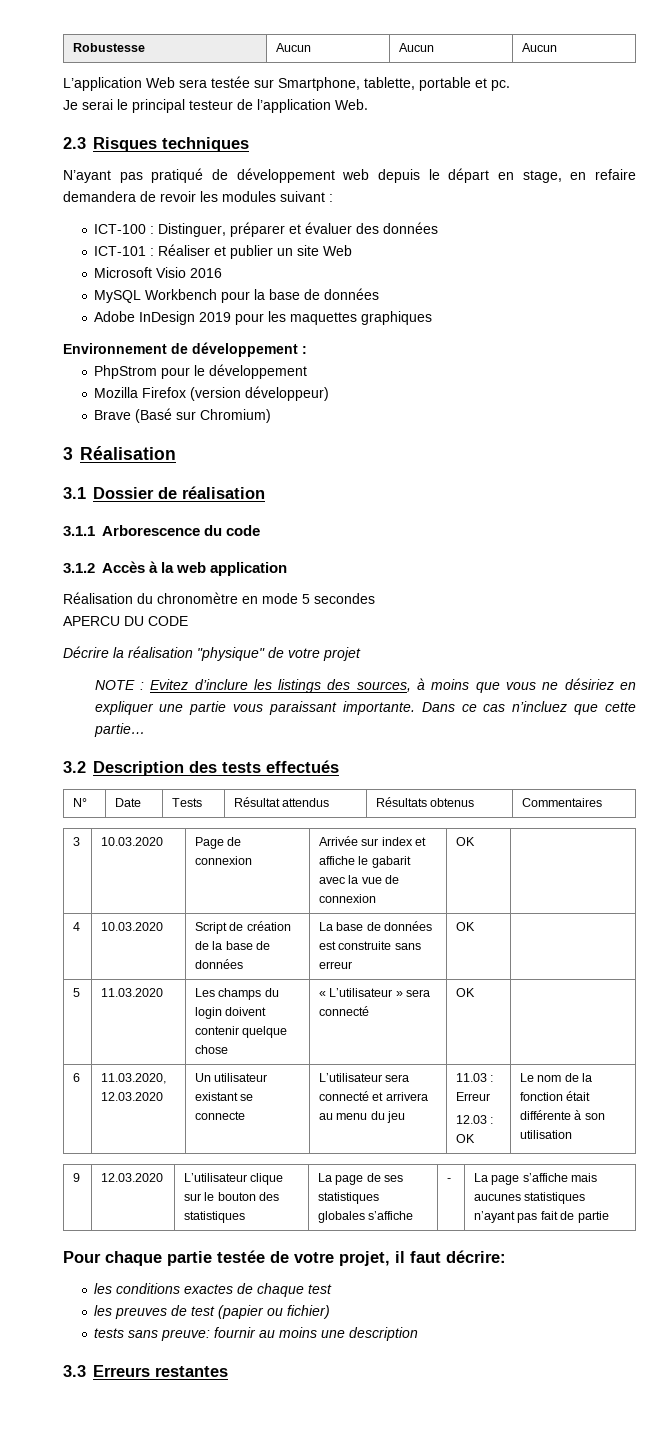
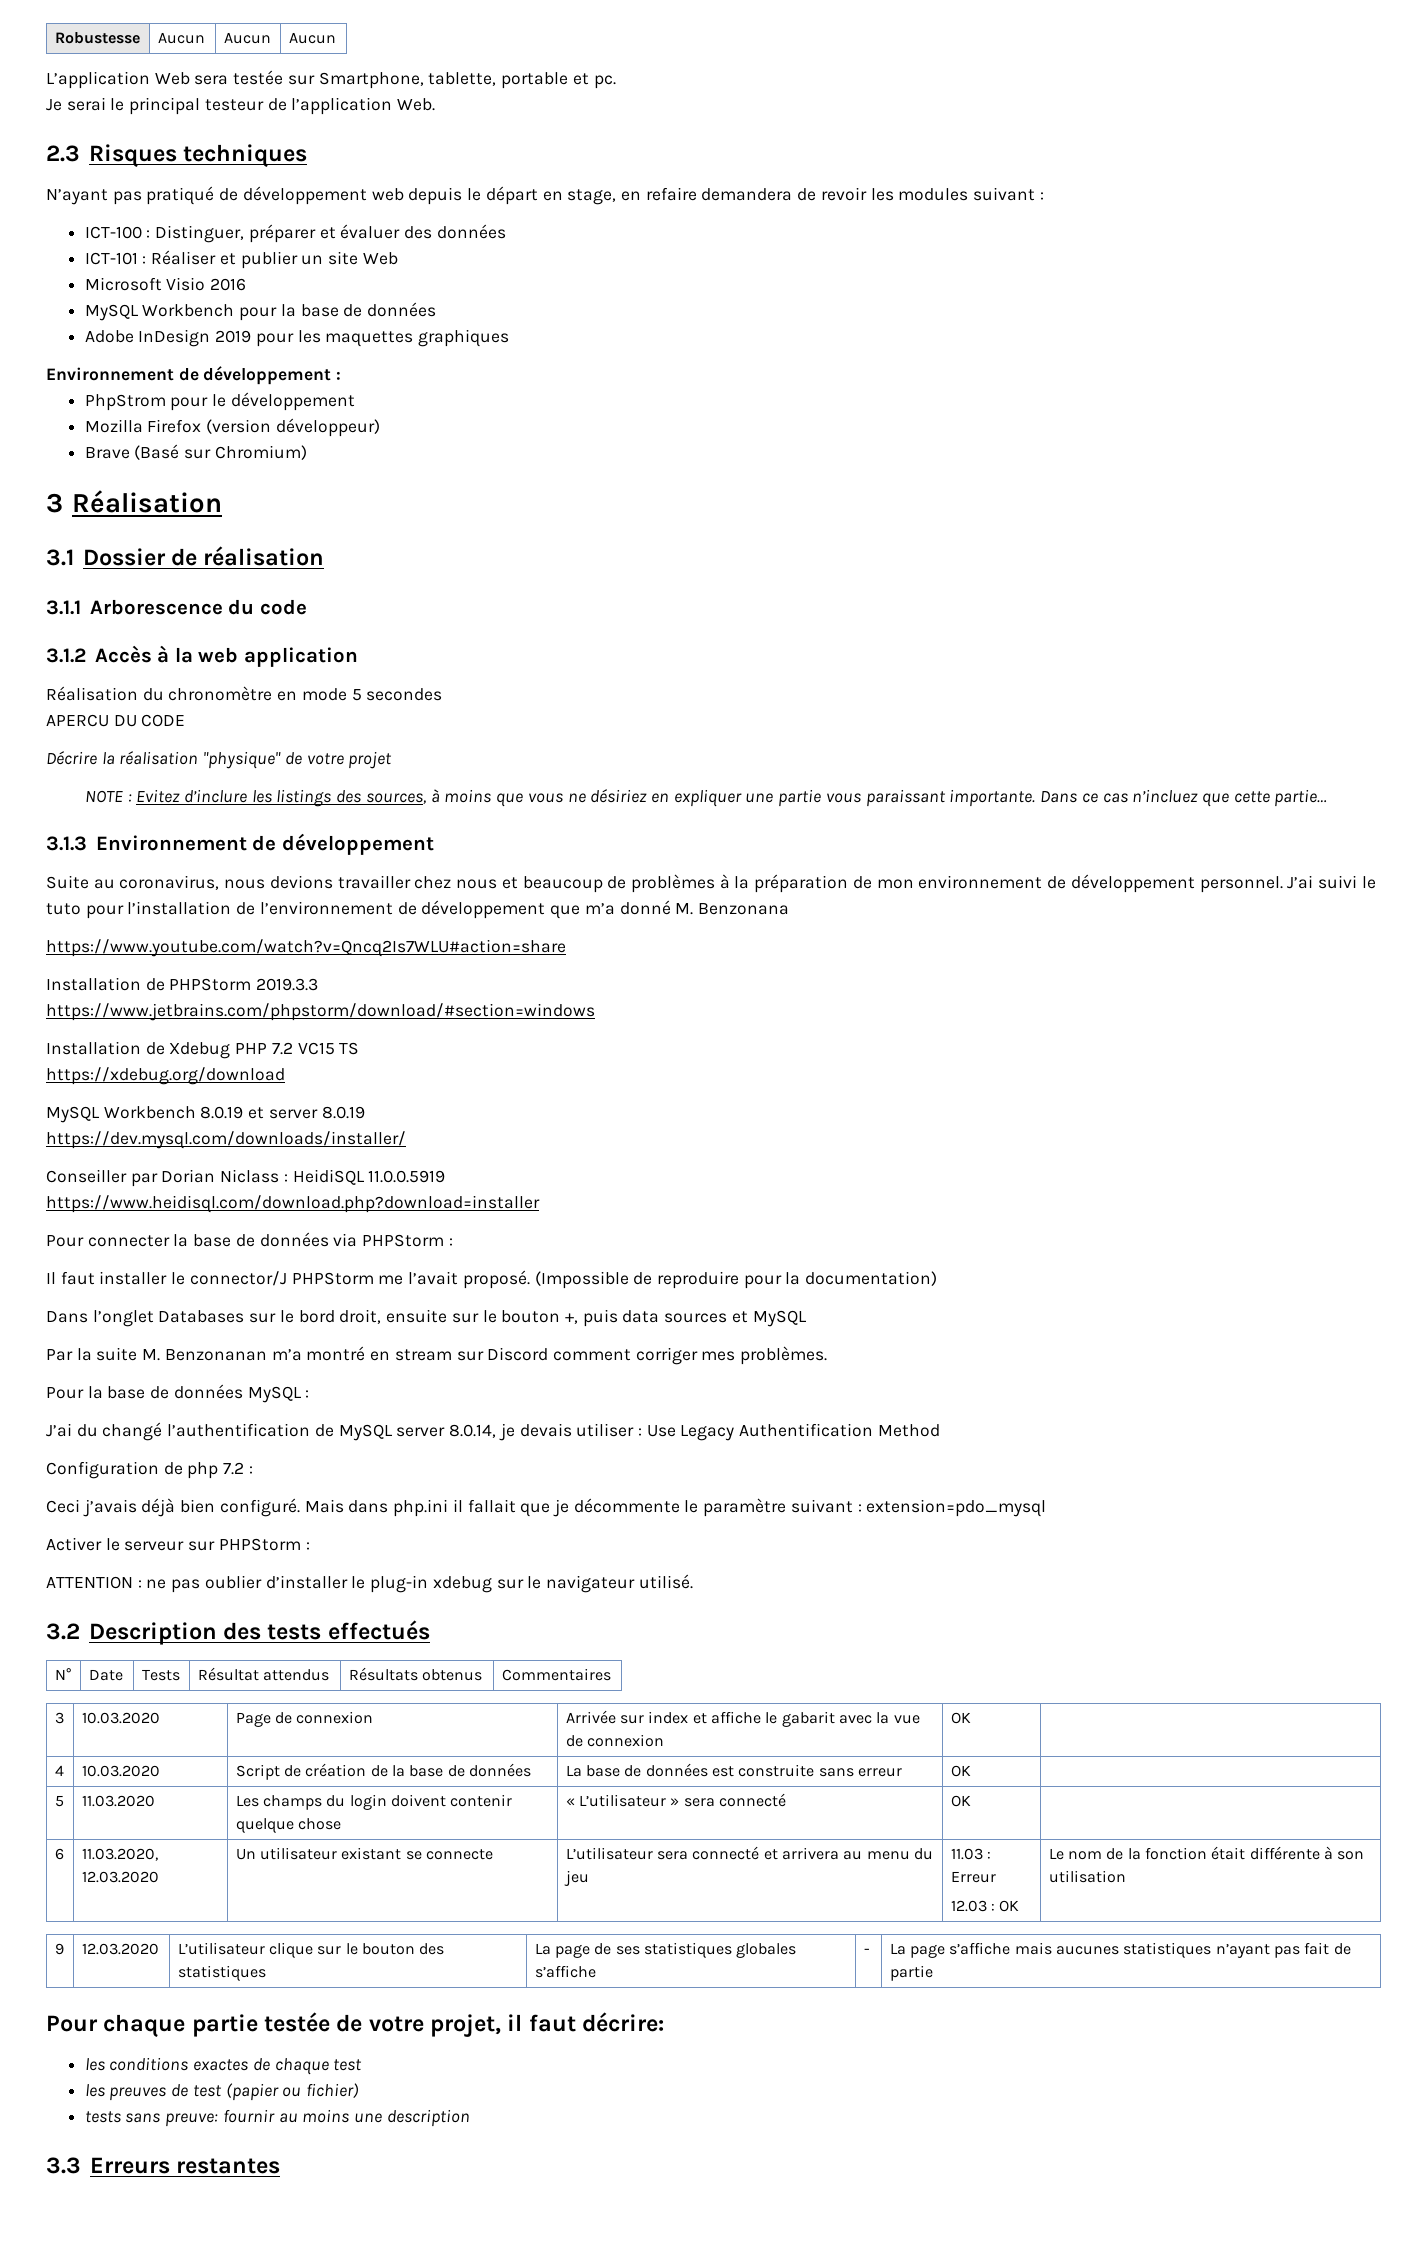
(145, 730) none -> [46,833,434,855] [46,874,1376,893] [46,900,789,919] [46,939,566,957] [46,977,319,991] [46,1003,595,1021] [46,1041,360,1059] [46,1067,285,1085] [46,1106,365,1123] [46,1131,406,1149] [46,1169,446,1187] [46,1195,540,1213] [46,1232,453,1247] [46,1270,938,1289] [46,1309,807,1327] [46,1346,828,1365] [46,1384,310,1403] [46,1422,940,1441] [46,1461,253,1479] [46,1498,1047,1517] [46,1537,310,1551] [46,1574,693,1593] // 3.1.3 Environnement de développement // Suite au coronavirus, nous devions travailler chez nous et beaucoup de problèmes à la préparation de mon environnement de développement personnel. J’ai suivi le tuto pour l’installation de l’environnement de développement que m’a donné M. Benzonana // https://www.youtube.com/watch?v=Qncq2Is7WLU#action=share // Installation de PHPStorm 2019.3.3 // https://www.jetbrains.com/phpstorm/download/#section=windows // Installation de Xdebug PHP 7.2 VC15 TS // https://xdebug.org/download // MySQL Workbench 8.0.19 et server 8.0.19 // https://dev.mysql.com/downloads/installer/ // Conseiller par Dorian Niclass : HeidiSQL 11.0.0.5919 // https://www.heidisql.com/download.php?download=installer // Pour connecter la base de données via PHPStorm : // Il faut installer le connector/J PHPStorm me l’avait proposé. (Impossible de reproduire pour la documentation) // Dans l’onglet Databases sur le bord droit, ensuite sur le bouton +, puis data sources et MySQL // Par la suite M. Benzonanan m’a montré en stream sur Discord comment corriger mes problèmes. // Pour la base de données MySQL : // J’ai du changé l’authentification de MySQL server 8.0.14, je devais utiliser : Use Legacy Authentification Method // Configuration de php 7.2 : // Ceci j’avais déjà bien configuré. Mais dans php.ini il fallait que je décommente le paramètre suivant : extension=pdo_mysql // Activer le serveur sur PHPStorm : // ATTENTION : ne pas oublier d’installer le plug-in xdebug sur le navigateur utilisé.

